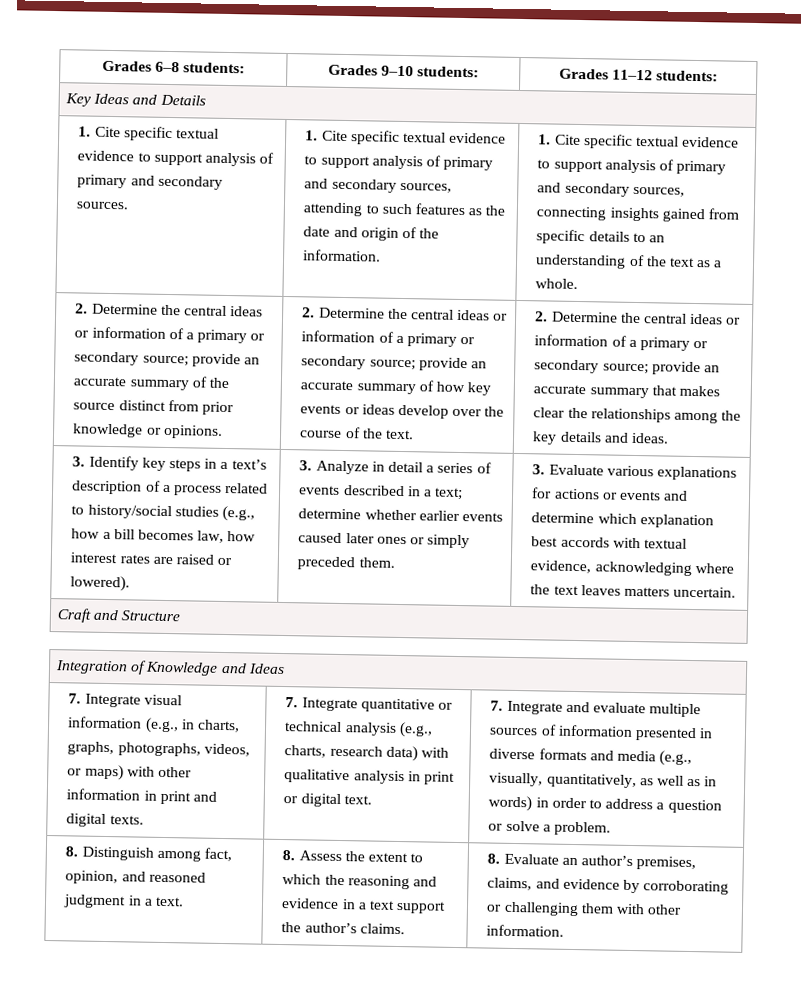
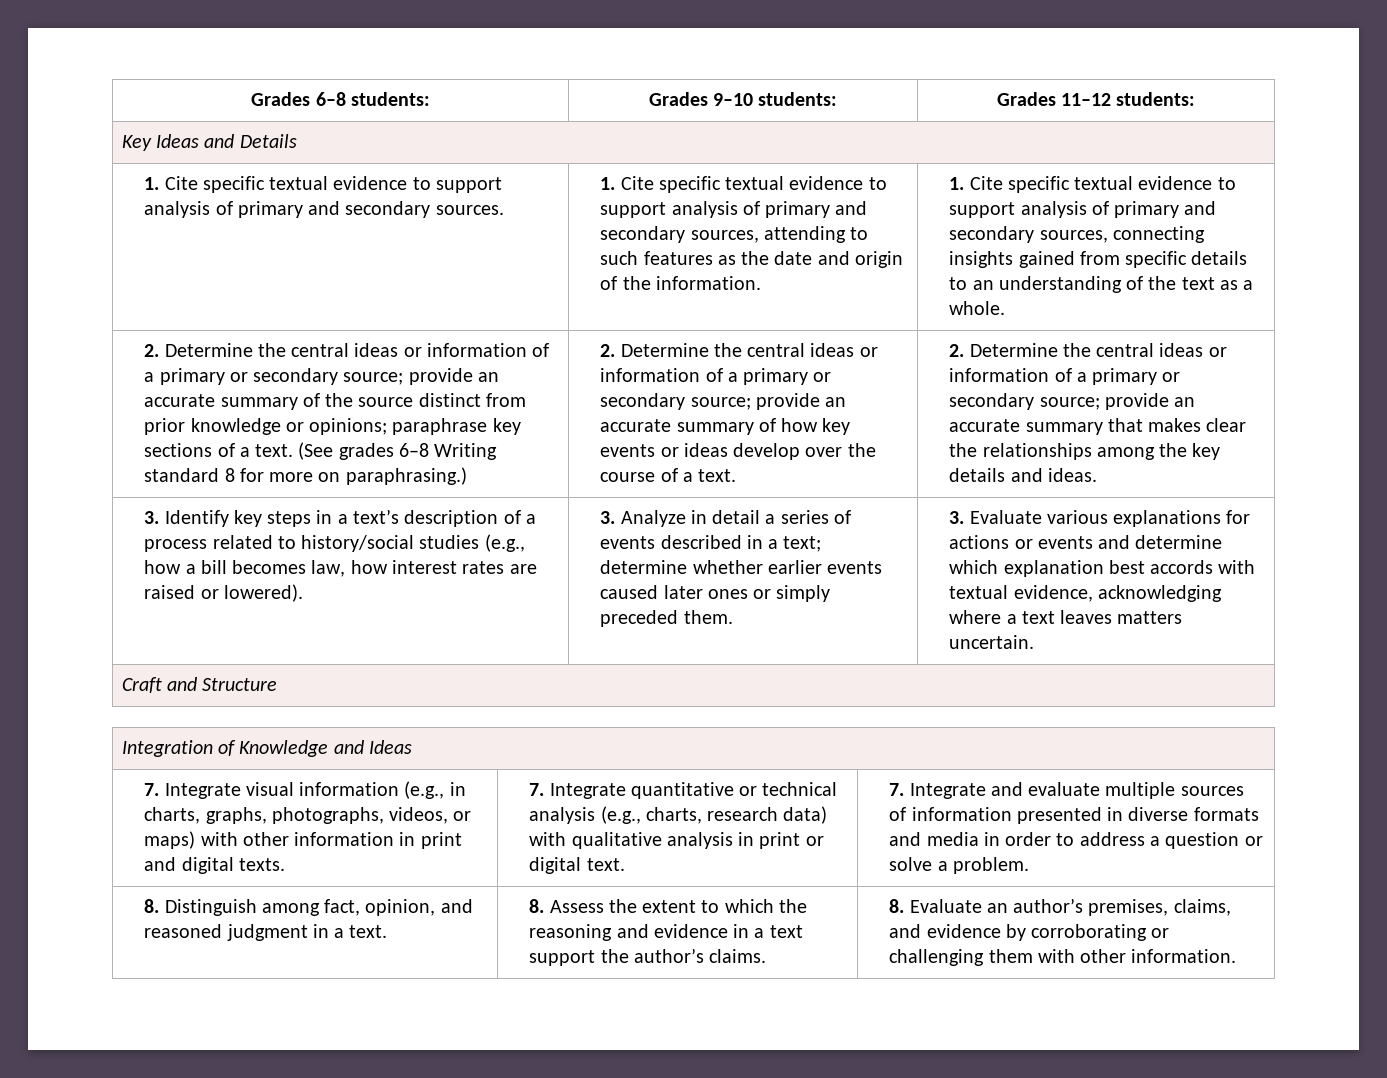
[162,424,223,439] opinions. -> [309,418,521,435] [144,442,498,460] [144,467,467,485] opinions; paraphrase key sections of a text. (See grades 6–8 Writing standard 8 for more on paraphrasing.)
[361,428,383,439] the -> [682,472,693,482] a
[530,584,551,595] the -> [1006,614,1017,624] a
[659,750,693,767] [489,772,718,789] [488,795,533,812] (e.g., visually, quantitatively, as well as in words) -> (979, 839) none

